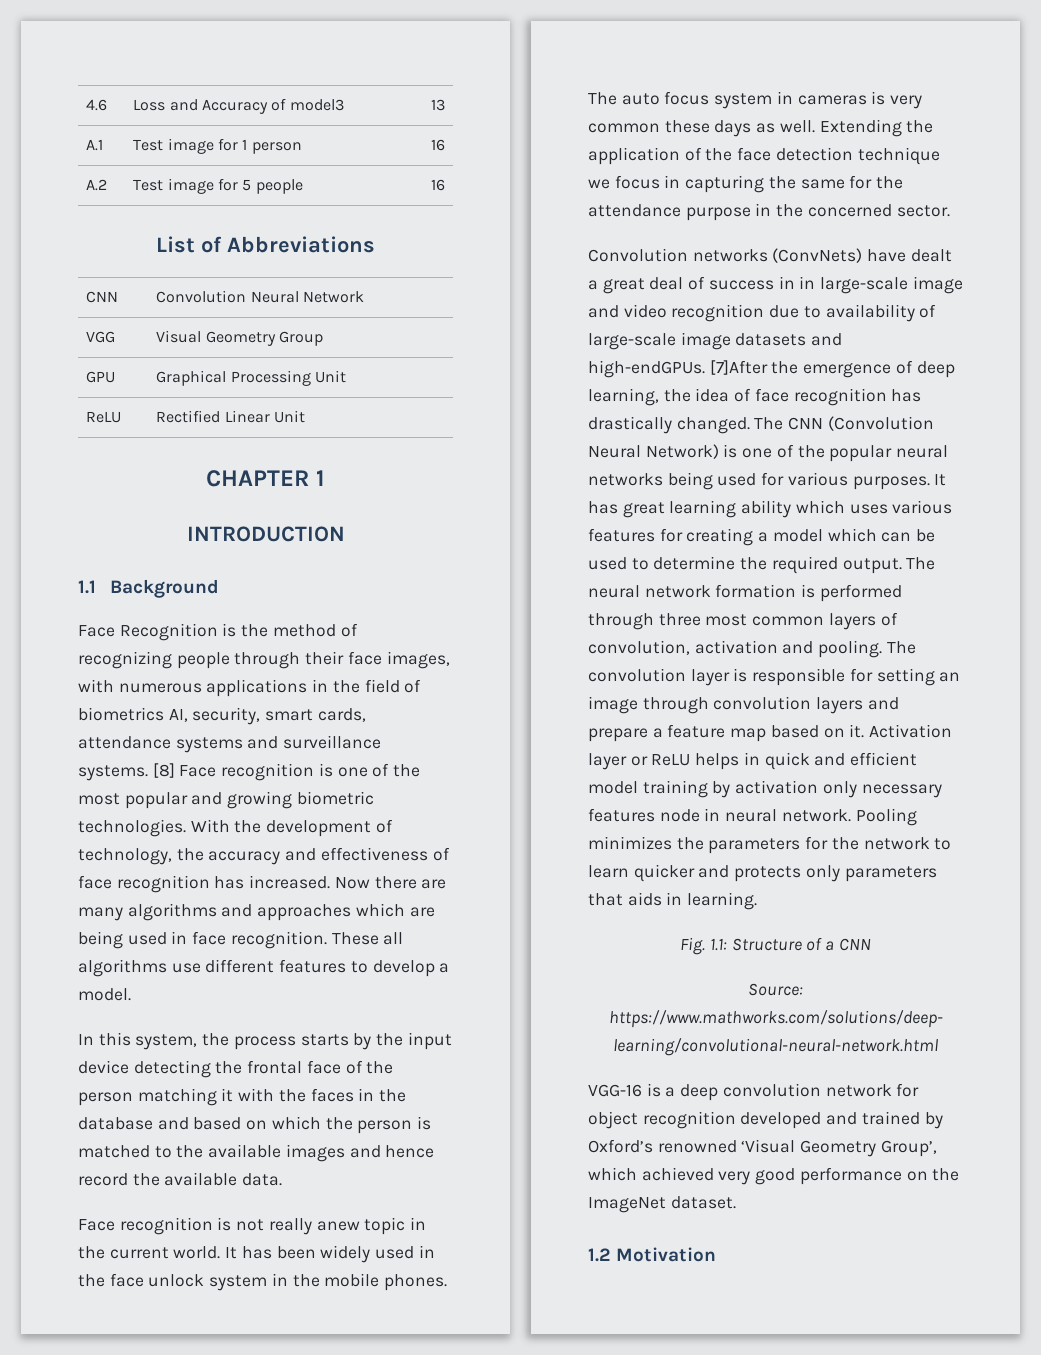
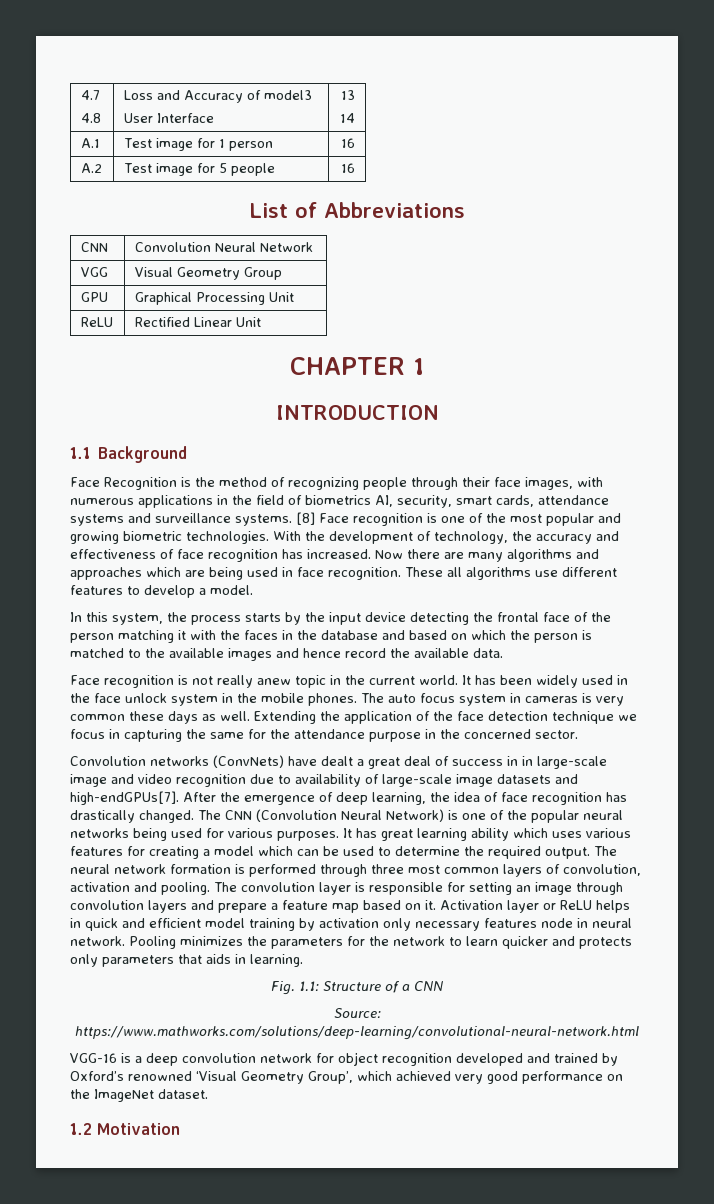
[86,99,108,111] 4.6 -> [80,90,100,100] [80,113,101,123] 4.7 // 4.8
(344, 105) none -> [123,113,214,123] // User Interface
(445, 105) none -> [340,113,356,123] // 14
[588,360,768,378] high-endGPUs. [7]After -> [70,791,216,805] high-endGPUs[7]. After

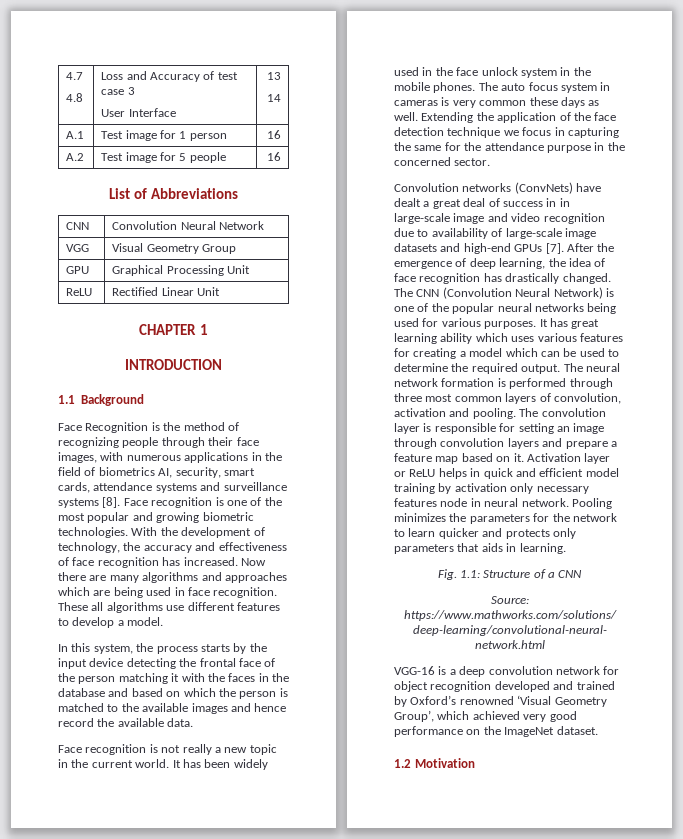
[263,90,312,100] model3 -> [217,72,238,80] [101,87,135,95] test case 3
[235,512,315,526] systems. [8] -> [58,497,121,508] systems [8].
[257,678,291,685] anew -> [214,747,248,753] a new
[70,791,179,805] high-endGPUs[7]. -> [463,243,564,254] high-end GPUs [7].

